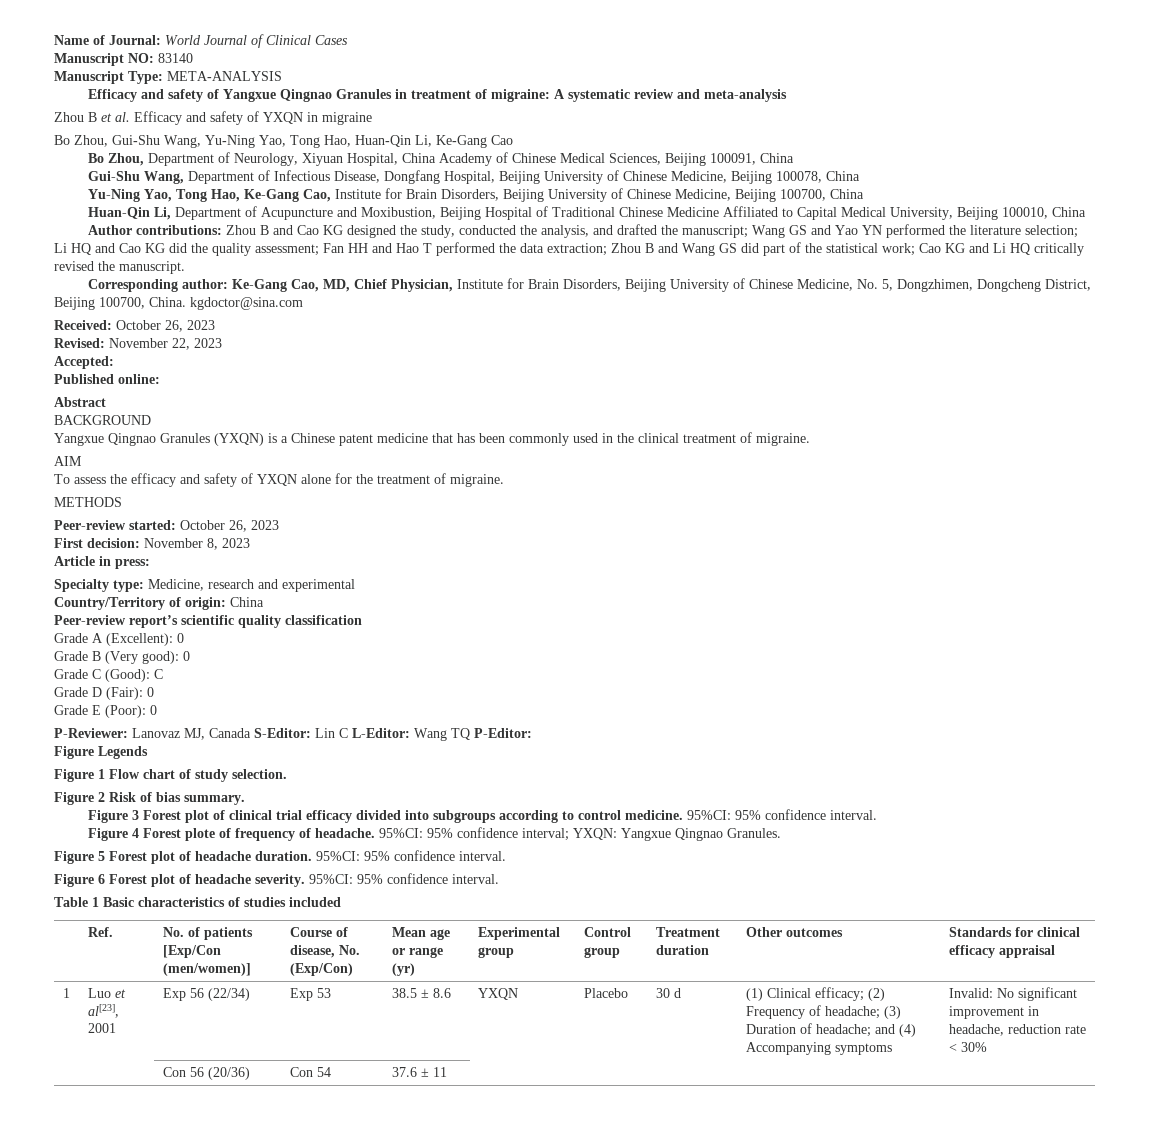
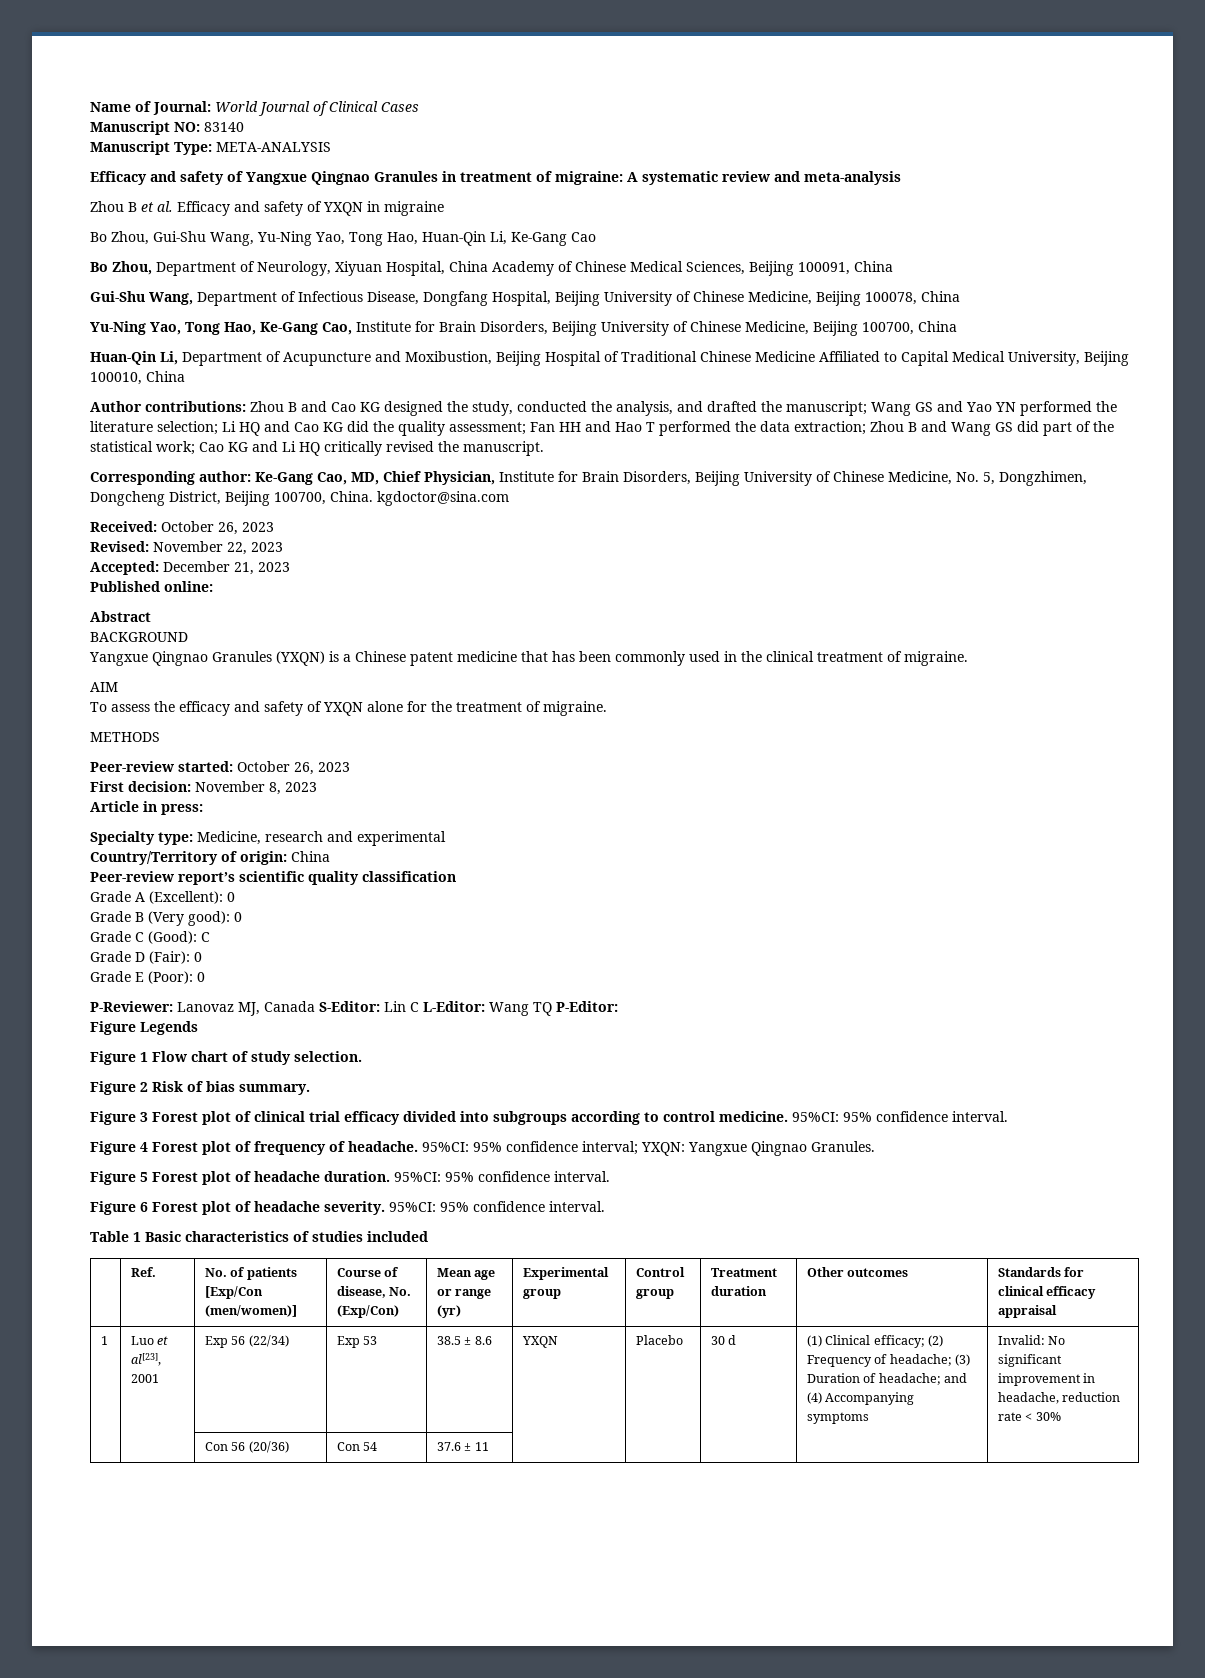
(114, 362) none -> [163,561,290,575] December 21, 2023
[185,828,216,841] plote -> [202,1141,231,1155] plot

